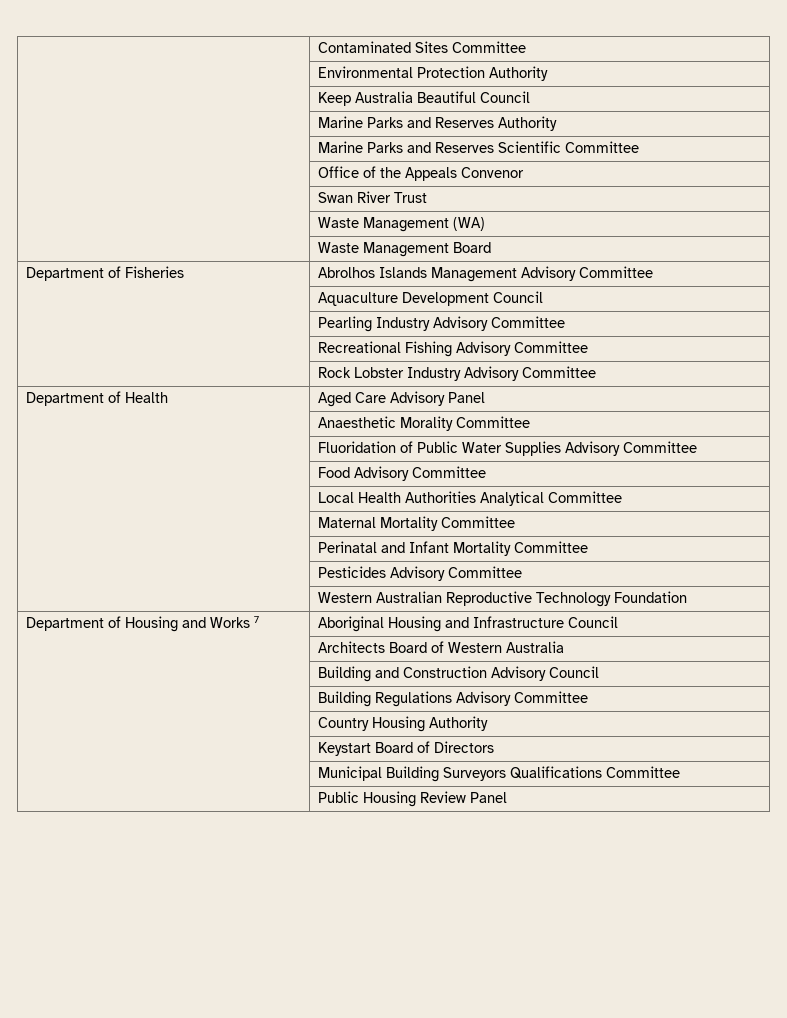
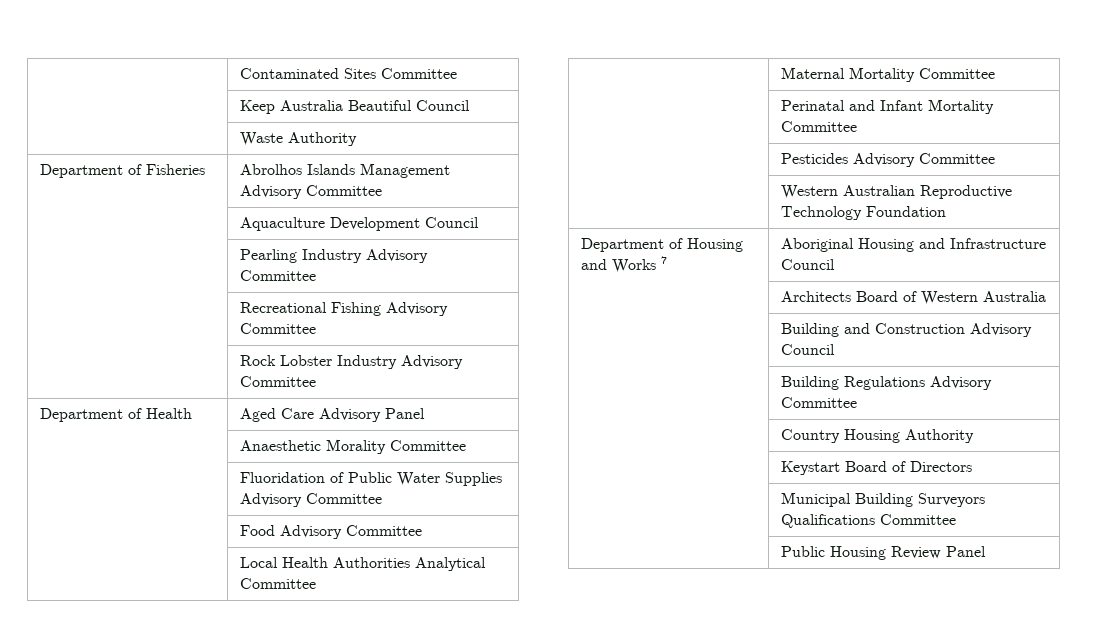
[318,66,549,81] // | Environmental Protection Authority -> (457, 73) none
[318,116,558,131] [318,141,640,153] [318,166,525,181] [318,191,428,203] [318,217,486,232] [318,242,492,257] Marine Parks and Reserves Authority // | Marine Parks and Reserves Scientific Committee // | Office of the Appeals Convenor // | Swan River Trust // | Waste Management (WA) // | Waste Management Board -> [239,132,357,146] Waste Authority

